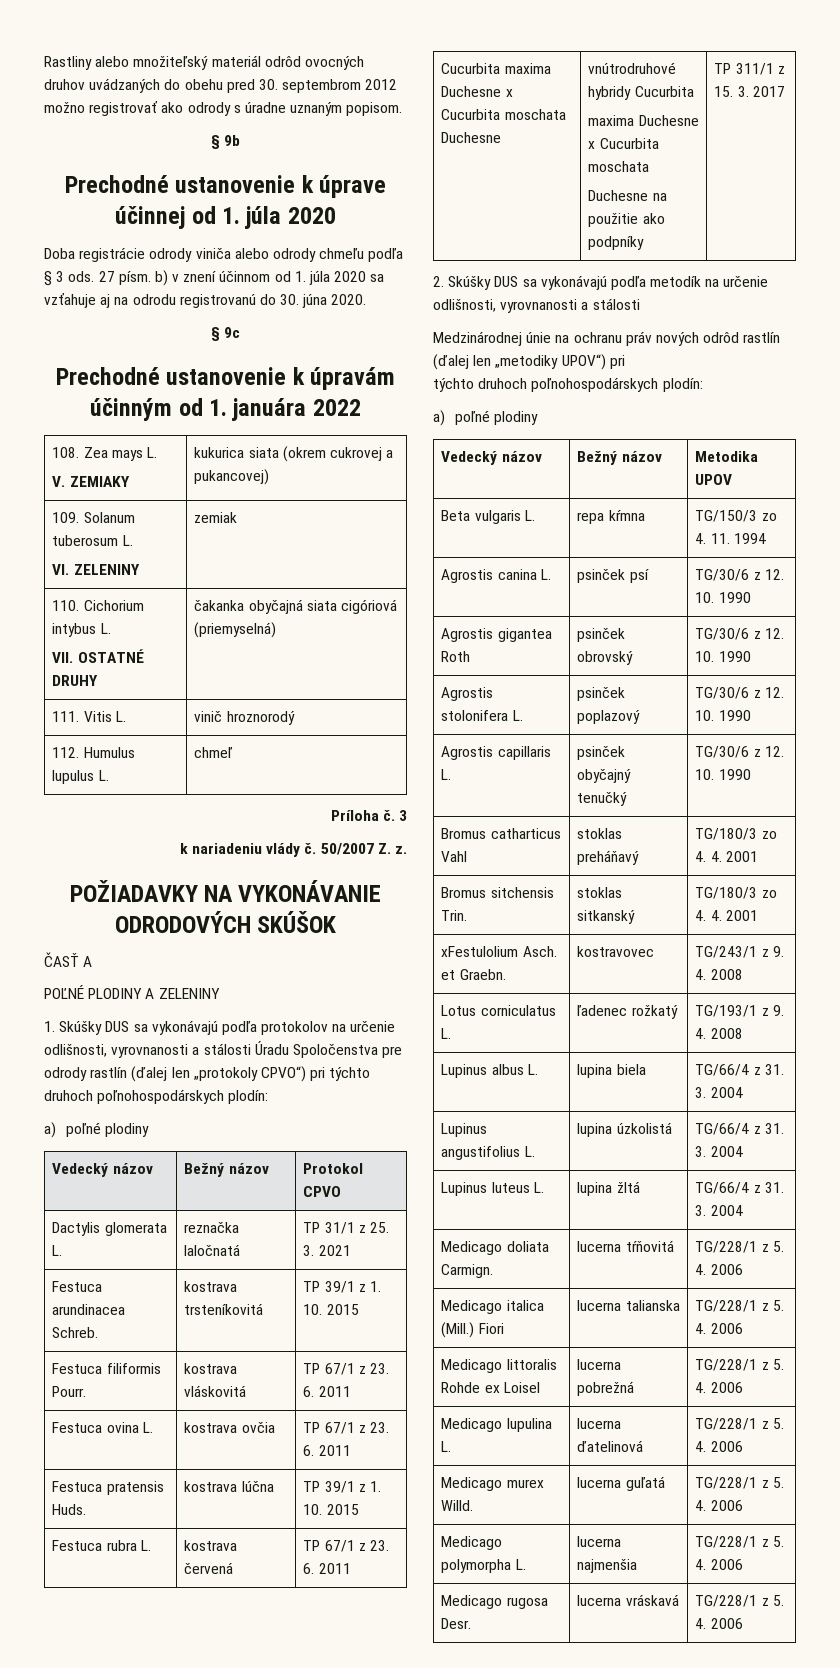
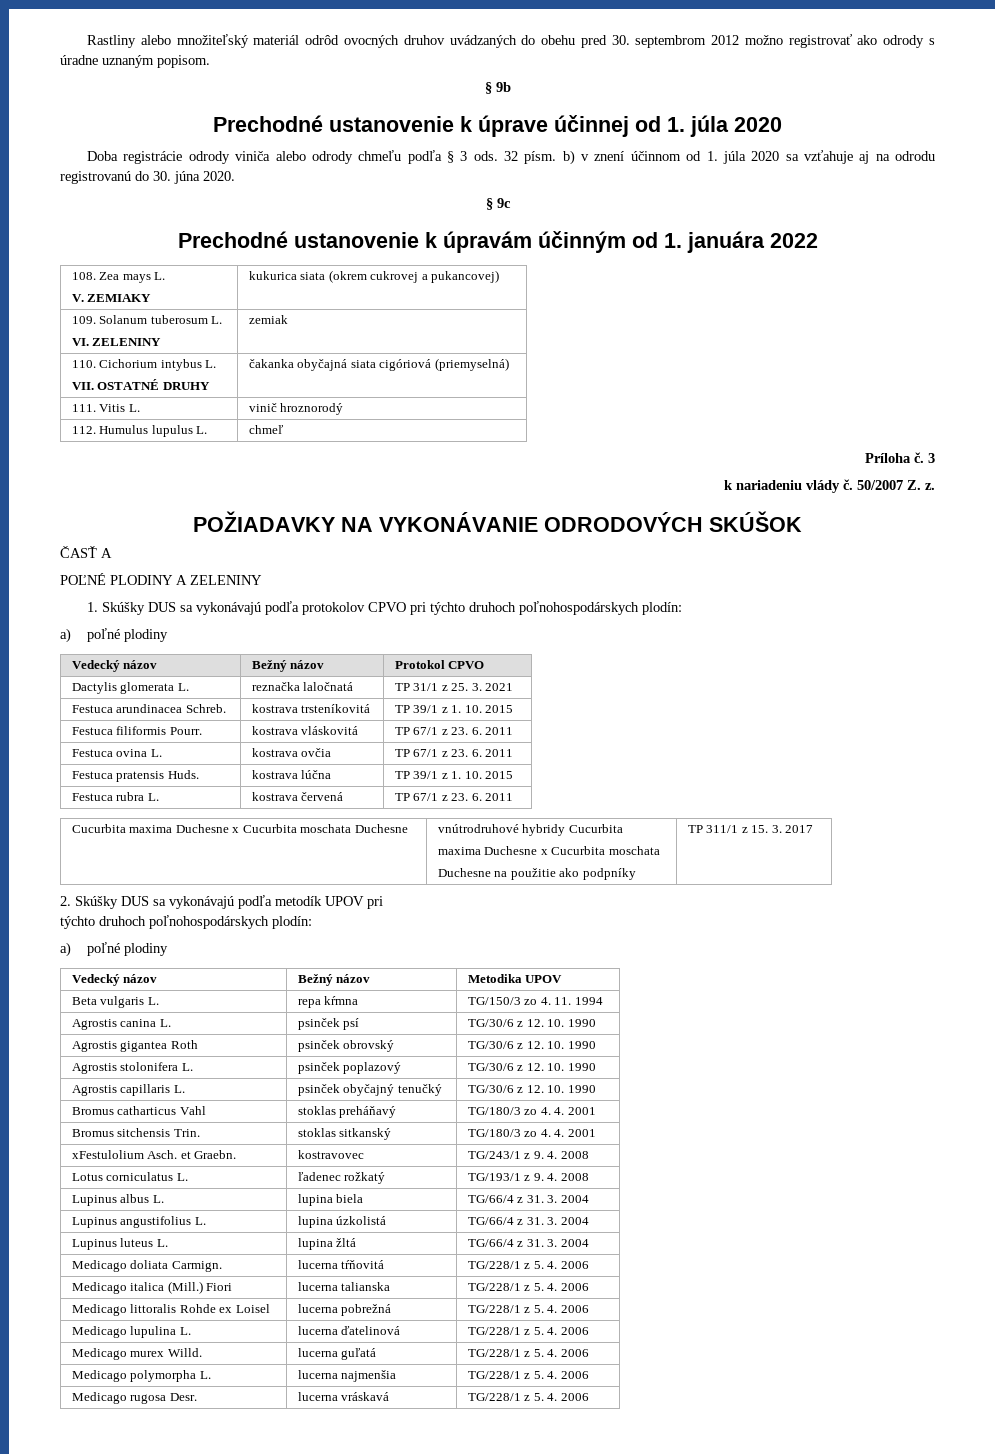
[98,271,115,282] 27 -> [504,151,519,161] 32
[332,1021,396,1032] [44,1041,403,1058] [44,1066,306,1082] na určenie odlišnosti, vyrovnanosti a stálosti Úradu Spoločenstva pre odrody rastlín (ďalej len „protokoly CPVO“) -> [368,602,407,612] CPVO
[705,276,769,287] [433,298,640,313] [433,331,781,346] [433,354,606,370] na určenie odlišnosti, vyrovnanosti a stálosti // Medzinárodnej únie na ochranu práv nových odrôd rastlín (ďalej len „metodiky UPOV“) -> [325,896,364,906] UPOV

